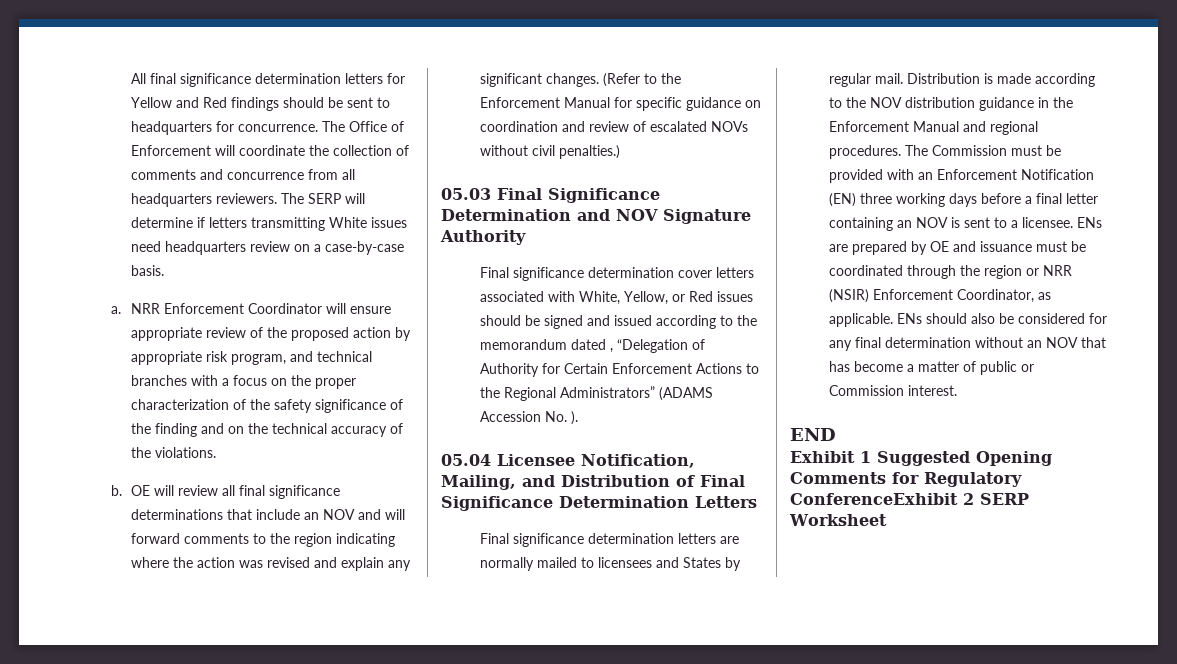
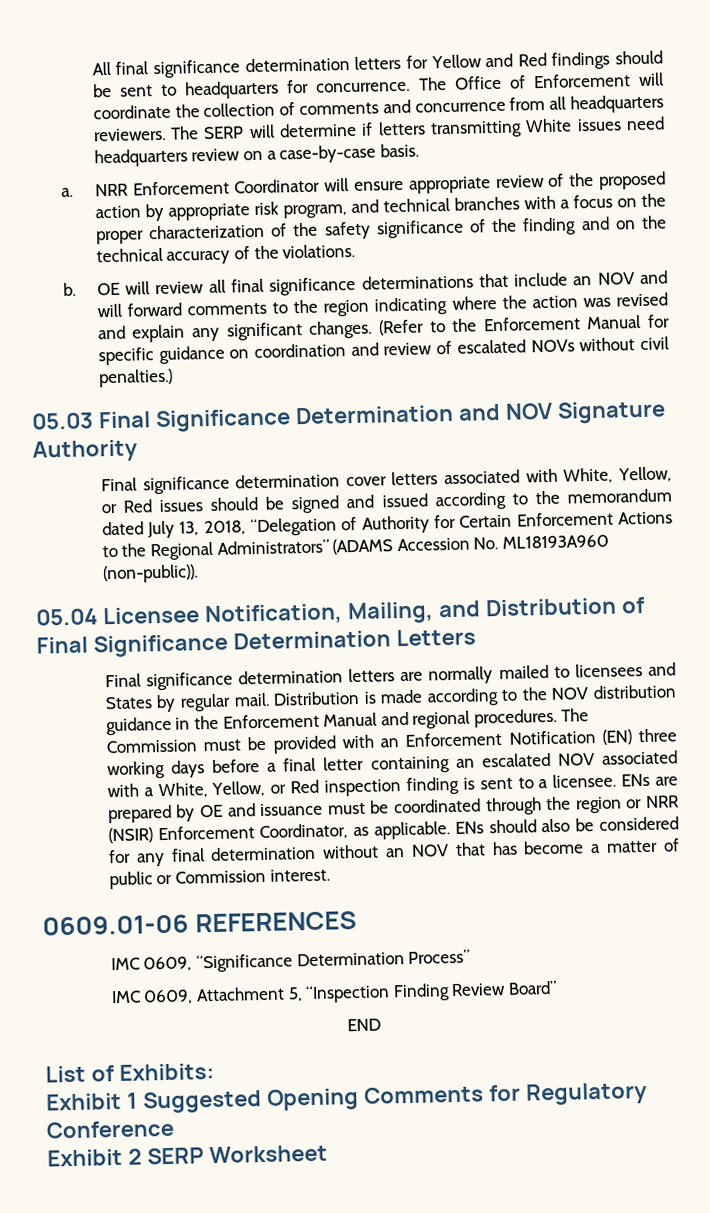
[609,348,613,353] , -> [147,520,246,539] July 13, 2018,
[570,411,578,425] ). -> [501,534,609,549] [102,564,198,584] ML18193A960 (non-public)).
[915,217,948,228] NOV -> [481,750,678,768] [106,776,459,799] escalated NOV associated with a White, Yellow, or Red inspection finding
[790,428,836,441] END -> [42,911,357,936] [110,949,471,973] [110,980,557,1005] [346,1018,381,1032] [45,1063,215,1083] 0609.01-06 REFERENCES // IMC 0609, “Significance Determination Process” // IMC 0609, Attachment 5, “Inspection Finding Review Board” // END // List of Exhibits:
[790,493,958,505] ConferenceExhibit -> [46,1119,174,1139] [47,1148,123,1167] Conference // Exhibit

